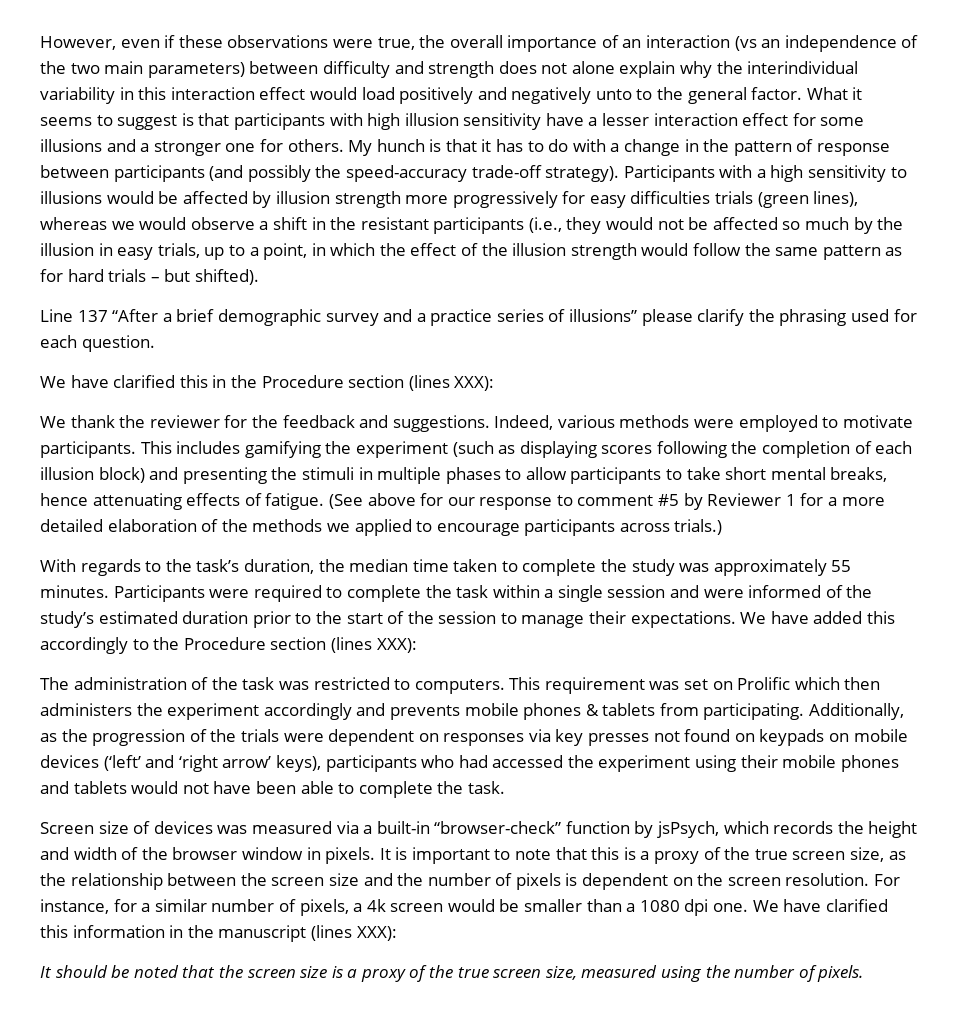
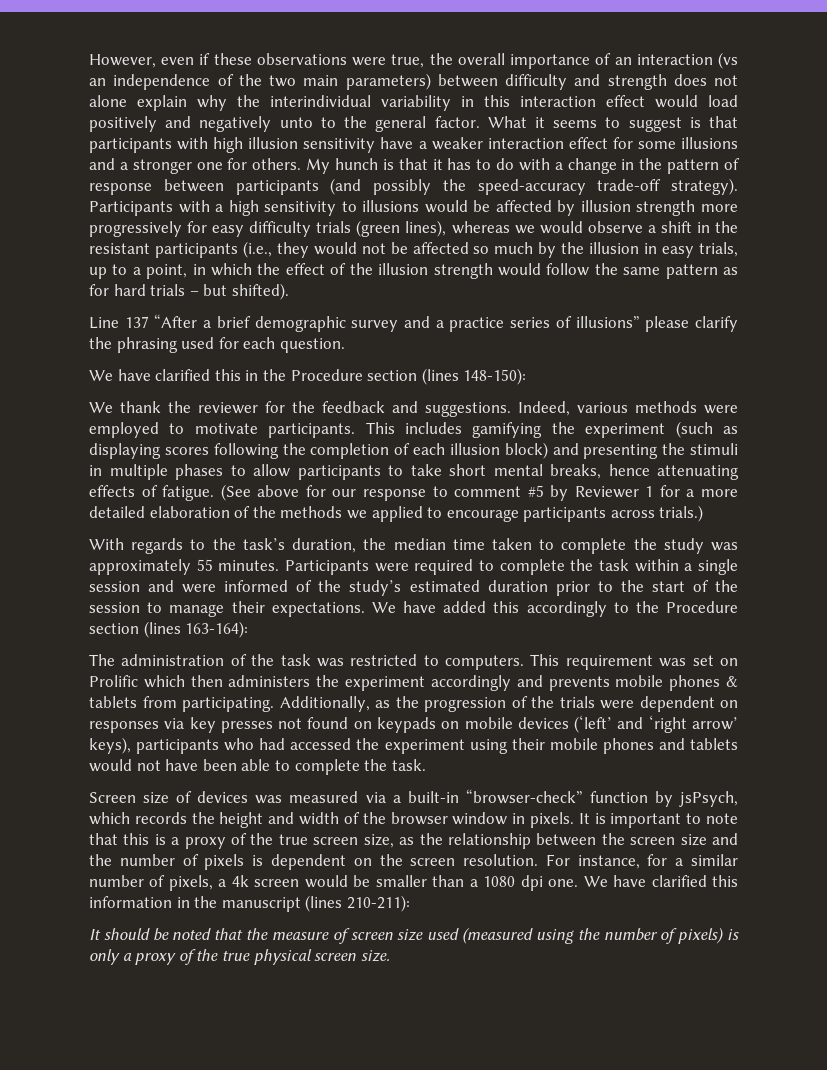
[602,113,650,126] lesser -> [431,137,483,150] weaker
[630,191,711,204] difficulties -> [249,221,312,237] difficulty
[454,376,495,391] XXX): -> [463,368,527,385] 148-150):
[376,638,417,653] XXX): -> [185,621,249,638] 163-164):
[356,926,397,941] XXX): -> [346,895,410,912] 210-211):
[247,965,864,982] screen size is a proxy of the true screen size, measured using the number of pixels. -> [271,927,740,944] [89,949,390,965] measure of screen size used (measured using the number of pixels) is only a proxy of the true physical screen size.

